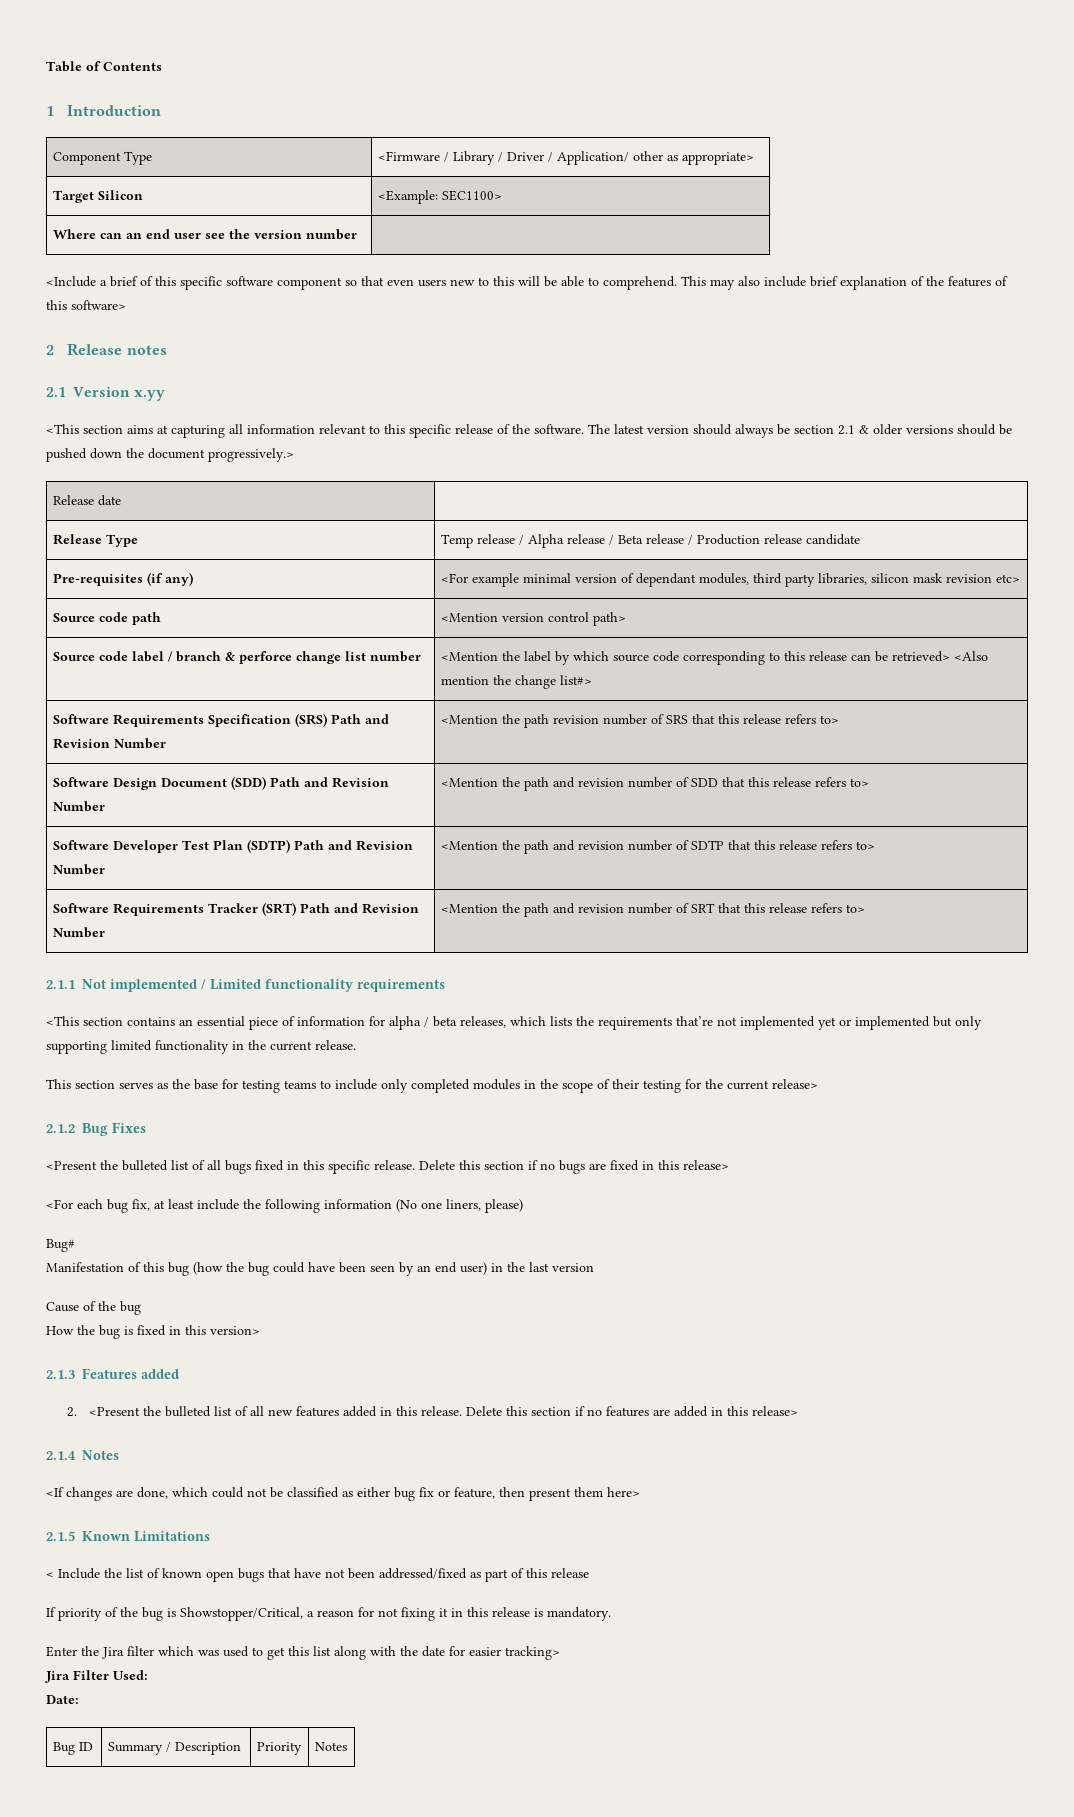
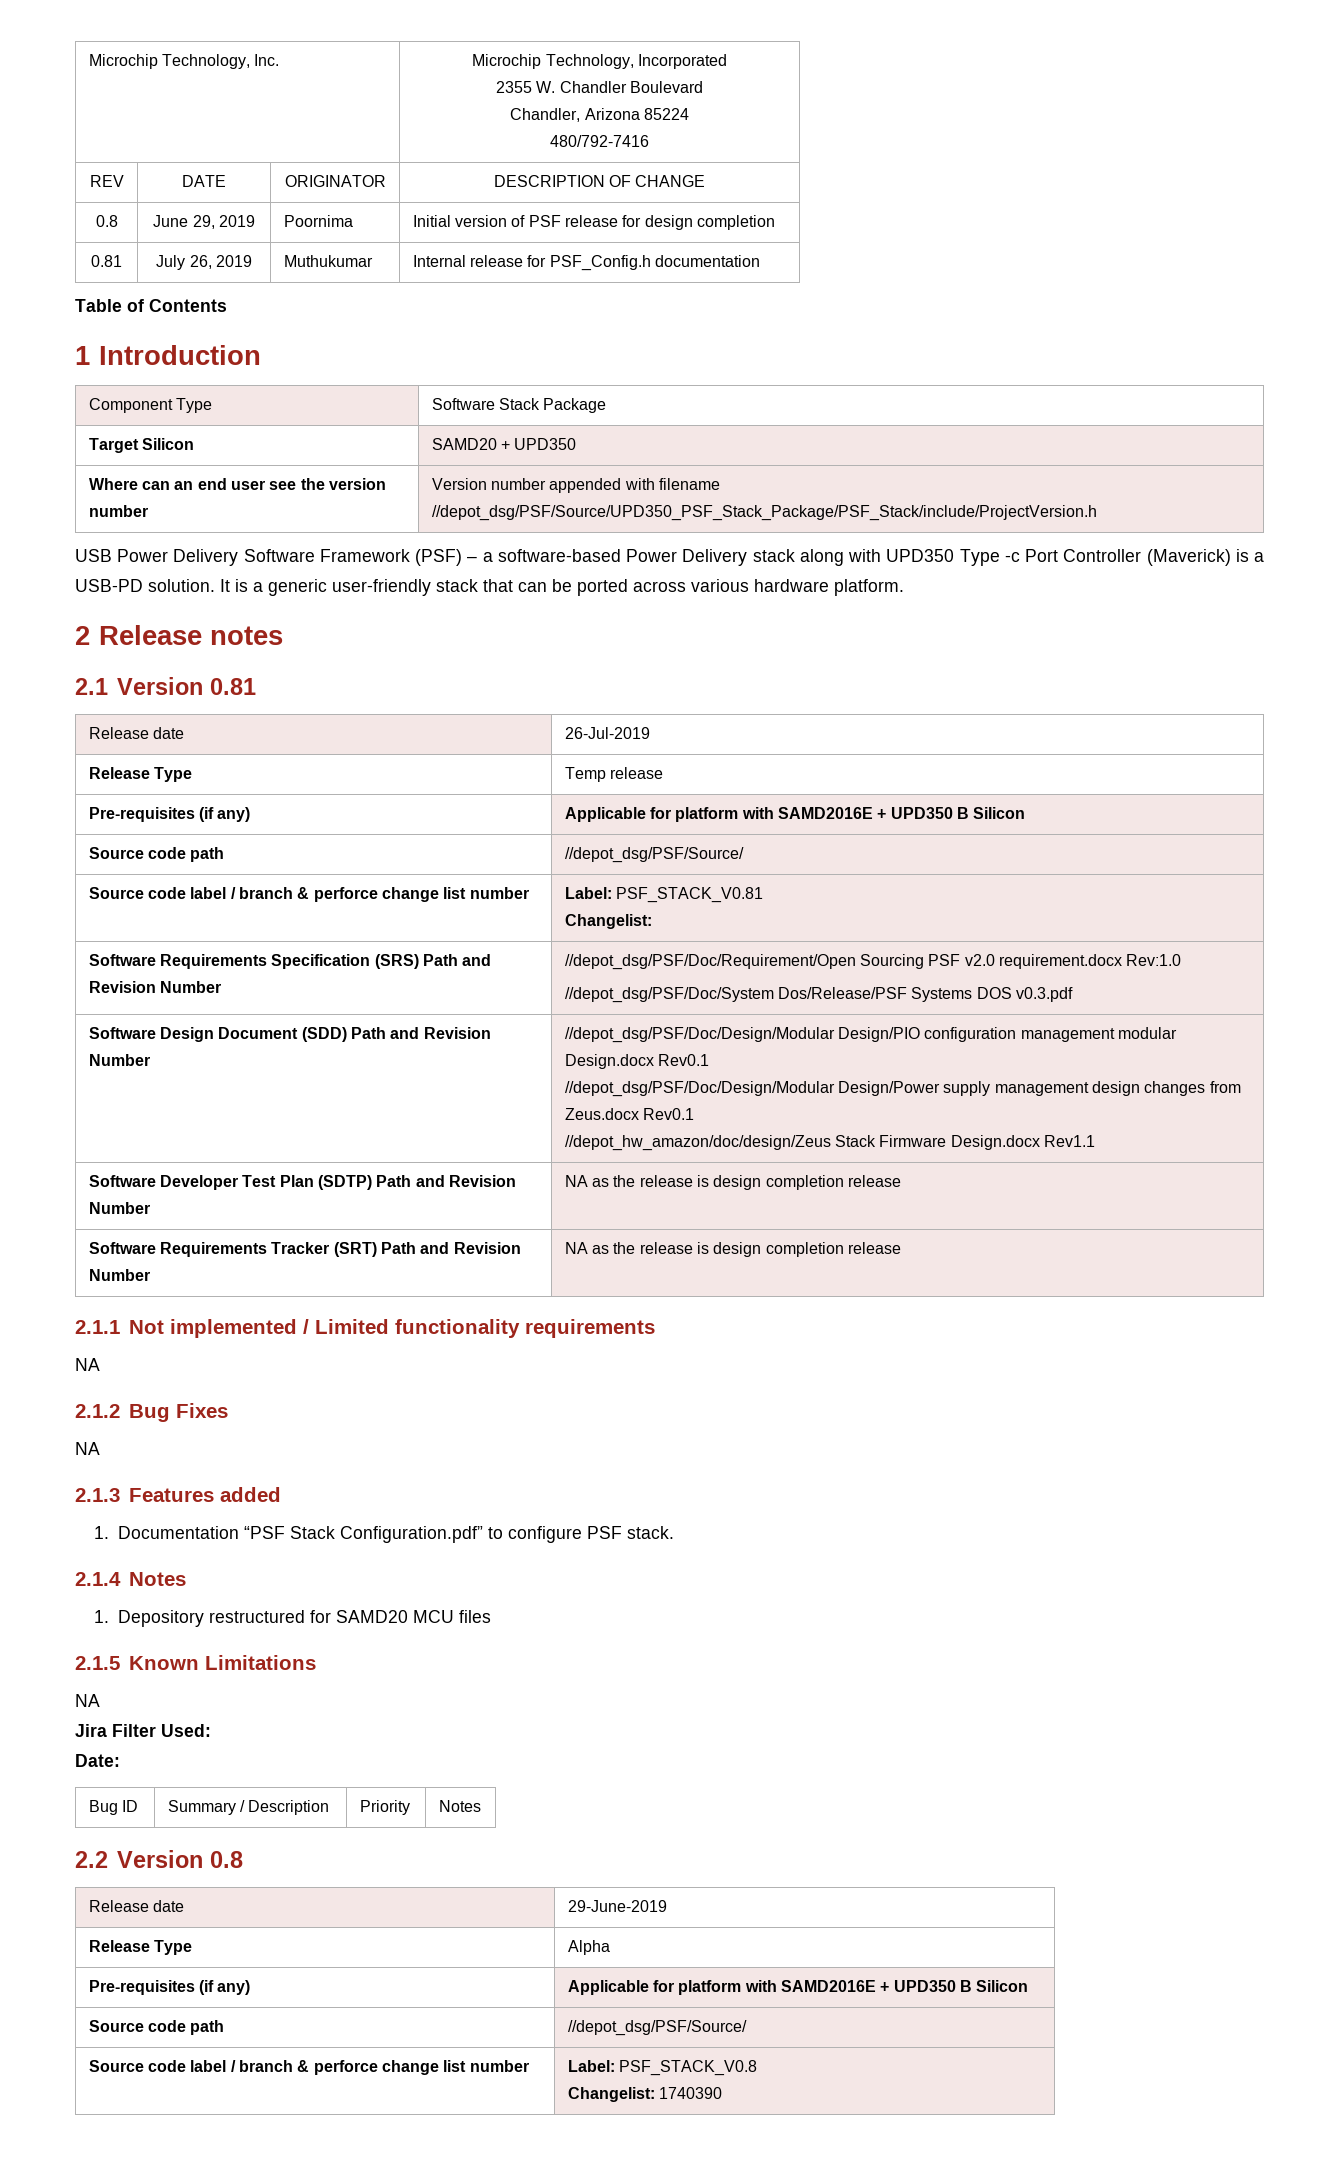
(46, 66) none -> [88,54,280,69] [472,54,727,69] [496,81,703,93] [510,108,689,122] [550,135,649,147] [89,175,124,187] [182,175,226,187] [284,175,386,187] [493,175,706,187] [95,215,118,227] [153,215,255,229] [283,215,353,227] [412,215,775,230] [91,255,122,267] [156,255,252,270] [283,255,373,267] [412,255,761,271] Microchip Technology, Inc. | Microchip Technology, Incorporated // 2355 W. Chandler Boulevard // Chandler, Arizona 85224 // 480/792-7416 // REV | DATE | ORIGINATOR | DESCRIPTION OF CHANGE // 0.8 | June 29, 2019 | Poornima | Initial version of PSF release for design completion // 0.81 | July 26, 2019 | Muthukumar | Internal release for PSF_Config.h documentation //
[377,151,754,165] <Firmware / Library / Driver / Application/ other as appropriate> -> [431,398,607,413] Software Stack Package
[377,190,502,204] <Example: SEC1100> -> [431,438,577,450] SAMD20 + UPD350
[46,276,1008,290] [46,300,126,310] // <Include a brief of this specific software component so that even users new to this will be able to comprehend. This may also include brief explanation of the features of this software> -> [431,478,721,493] [431,505,1097,521] [75,549,1264,566] [75,579,904,596] Version number appended with filename //depot_dsg/PSF/Source/UPD350_PSF_Stack_Package/PSF_Stack/include/ProjectVersion.h // USB Power Delivery Software Framework (PSF) – a software-based Power Delivery stack along with UPD350 Type -c Port Controller (Maverick) is a USB-PD solution. It is a generic user-friendly stack that can be ported across various hardware platform.
[134,390,166,401] [46,424,1012,438] [46,448,294,462] [52,495,121,506] x.yy // <This section aims at capturing all information relevant to this specific release of the software. The latest version should always be section 2.1 & older versions should be pushed down the document progressively.> // Release date | -> [209,678,256,695] [88,727,185,739] [564,727,650,739] 0.81 // Release date | 26-Jul-2019
[518,534,860,548] [52,572,193,586] [440,573,1020,587] [52,612,161,625] [440,612,626,626] / Alpha release / Beta release / Production release candidate // Pre-requisites (if any) | <For example minimal version of dependant modules, third party libraries, silicon mask revision etc> // Source code path | <Mention version control path> -> [88,807,251,822] [564,807,1026,822] [88,847,225,862] [564,847,744,863] // Pre-requisites (if any) | Applicable for platform with SAMD2016E + UPD350 B Silicon // Source code path | //depot_dsg/PSF/Source/
[440,651,988,665] [440,675,592,689] <Mention the label by which source code corresponding to this release can be retrieved> <Also mention the change list#> -> [564,887,764,903] [564,914,652,929] Label: PSF_STACK_V0.81 // Changelist:
[440,714,839,728] <Mention the path revision number of SRS that this release refers to> -> [564,954,1182,970] [564,987,1074,1003] //depot_dsg/PSF/Doc/Requirement/Open Sourcing PSF v2.0 requirement.docx Rev:1.0 // //depot_dsg/PSF/Doc/System Dos/Release/PSF Systems DOS v0.3.pdf
[440,777,869,791] <Mention the path and revision number of SDD that this release refers to> -> [564,1027,1178,1043] [564,1054,710,1069] [564,1081,1241,1097] [564,1108,695,1120] [564,1135,1096,1151] //depot_dsg/PSF/Doc/Design/Modular Design/PIO configuration management modular Design.docx Rev0.1 // //depot_dsg/PSF/Doc/Design/Modular Design/Power supply management design changes from Zeus.docx Rev0.1 // //depot_hw_amazon/doc/design/Zeus Stack Firmware Design.docx Rev1.1
[440,840,875,854] <Mention the path and revision number of SDTP that this release refers to> -> [564,1175,901,1190] NA as the release is design completion release
[440,903,865,917] <Mention the path and revision number of SRT that this release refers to> -> [564,1242,901,1257] NA as the release is design completion release
[46,1016,982,1030] [46,1040,356,1054] [46,1079,818,1093] [46,1122,146,1136] [46,1160,729,1174] [46,1199,523,1213] [46,1239,75,1252] [46,1262,594,1276] [46,1301,141,1315] [46,1325,260,1339] [46,1368,179,1379] [67,1406,798,1417] [46,1450,119,1460] [46,1487,640,1501] [46,1531,210,1542] [46,1568,589,1582] [46,1607,611,1621] [46,1646,560,1660] <This section contains an essential piece of information for alpha / beta releases, which lists the requirements that’re not implemented yet or implemented but only supporting limited functionality in the current release. // This section serves as the base for testing teams to include only completed modules in the scope of their testing for the current release> // 2.1.2 Bug Fixes // <Present the bulleted list of all bugs fixed in this specific release. Delete this section if no bugs are fixed in this release> // <For each bug fix, at least include the following information (No one liners, please) // Bug# // Manifestation of this bug (how the bug could have been seen by an end user) in the last version // Cause of the bug // How the bug is fixed in this version> // 2.1.3 Features added // 2. <Present the bulleted list of all new features added in this release. Delete this section if no features are added in this release> // 2.1.4 Notes // <If changes are done, which could not be classified as either bug fix or feature, then present them here> // 2.1.5 Known Limitations // < Include the list of known open bugs that have not been addressed/fixed as part of this release // If priority of the bug is Showstopper/Critical, a reason for not fixing it in this release is mandatory. // Enter the Jira filter which was used to get this list along with the date for easier tracking> -> [75,1358,100,1371] [75,1403,228,1422] [75,1442,100,1455] [75,1487,281,1502] [94,1526,675,1543] [75,1572,186,1586] [94,1610,492,1627] [75,1655,316,1670] [75,1694,100,1707] NA // 2.1.2 Bug Fixes // NA // 2.1.3 Features added // 1. Documentation “PSF Stack Configuration.pdf” to configure PSF stack. // 2.1.4 Notes // 1. Depository restructured for SAMD20 MCU files // 2.1.5 Known Limitations // NA
(347, 1746) none -> [75,1850,243,1868] [88,1900,185,1912] [567,1900,667,1912] [88,1940,193,1955] [567,1940,610,1955] [88,1980,251,1995] [567,1980,1029,1995] [88,2020,225,2035] [567,2020,747,2036] [88,2060,529,2075] [567,2060,758,2076] [567,2087,723,2102] // 2.2 Version 0.8 // Release date | 29-June-2019 // Release Type | Alpha // Pre-requisites (if any) | Applicable for platform with SAMD2016E + UPD350 B Silicon // Source code path | //depot_dsg/PSF/Source/ // Source code label / branch & perforce change list number | Label: PSF_STACK_V0.8 // Changelist: 1740390

